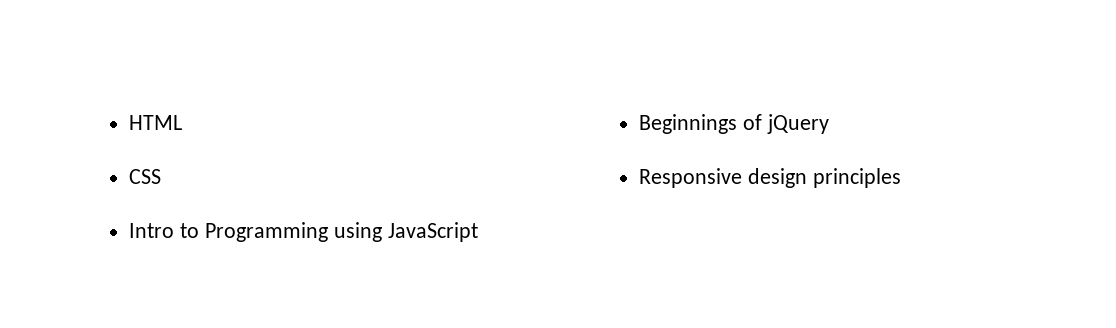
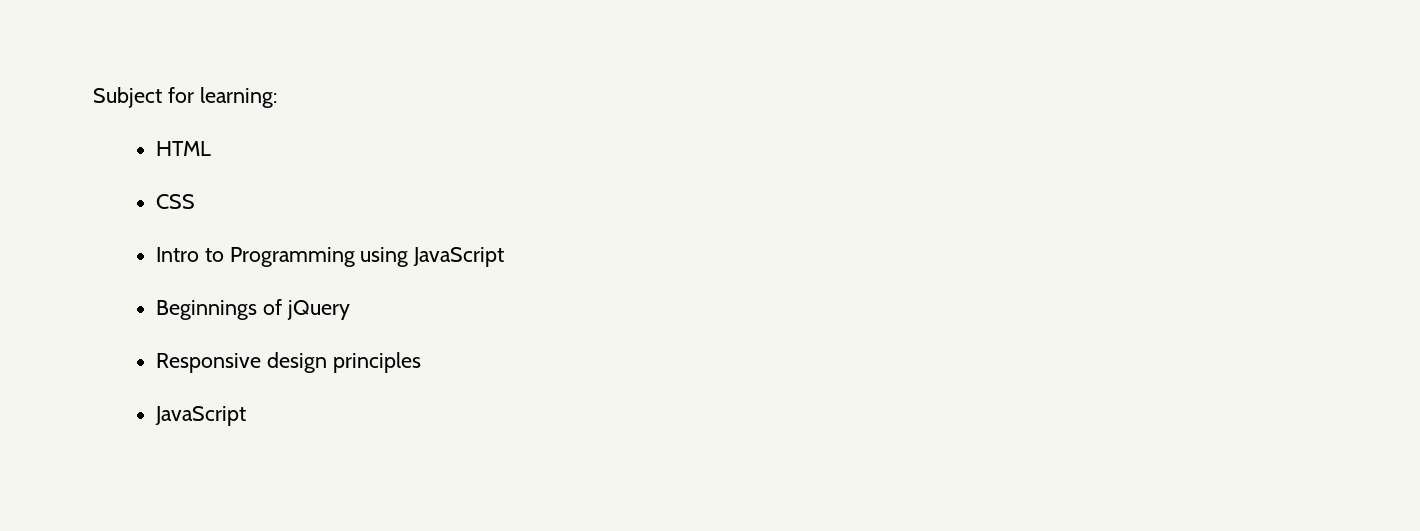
(129, 122) none -> [93,87,277,108] Subject for learning: //
(902, 178) none -> [154,406,246,426] // JavaScript

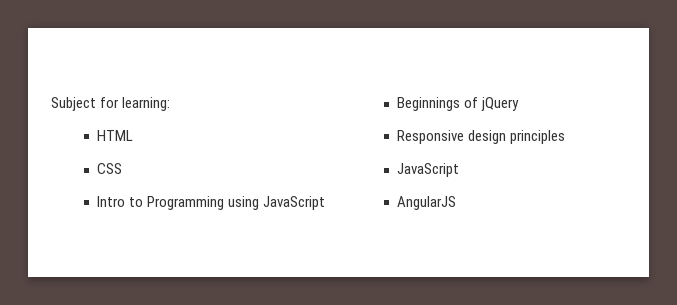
(246, 416) none -> [397,196,457,210] // AngularJS

